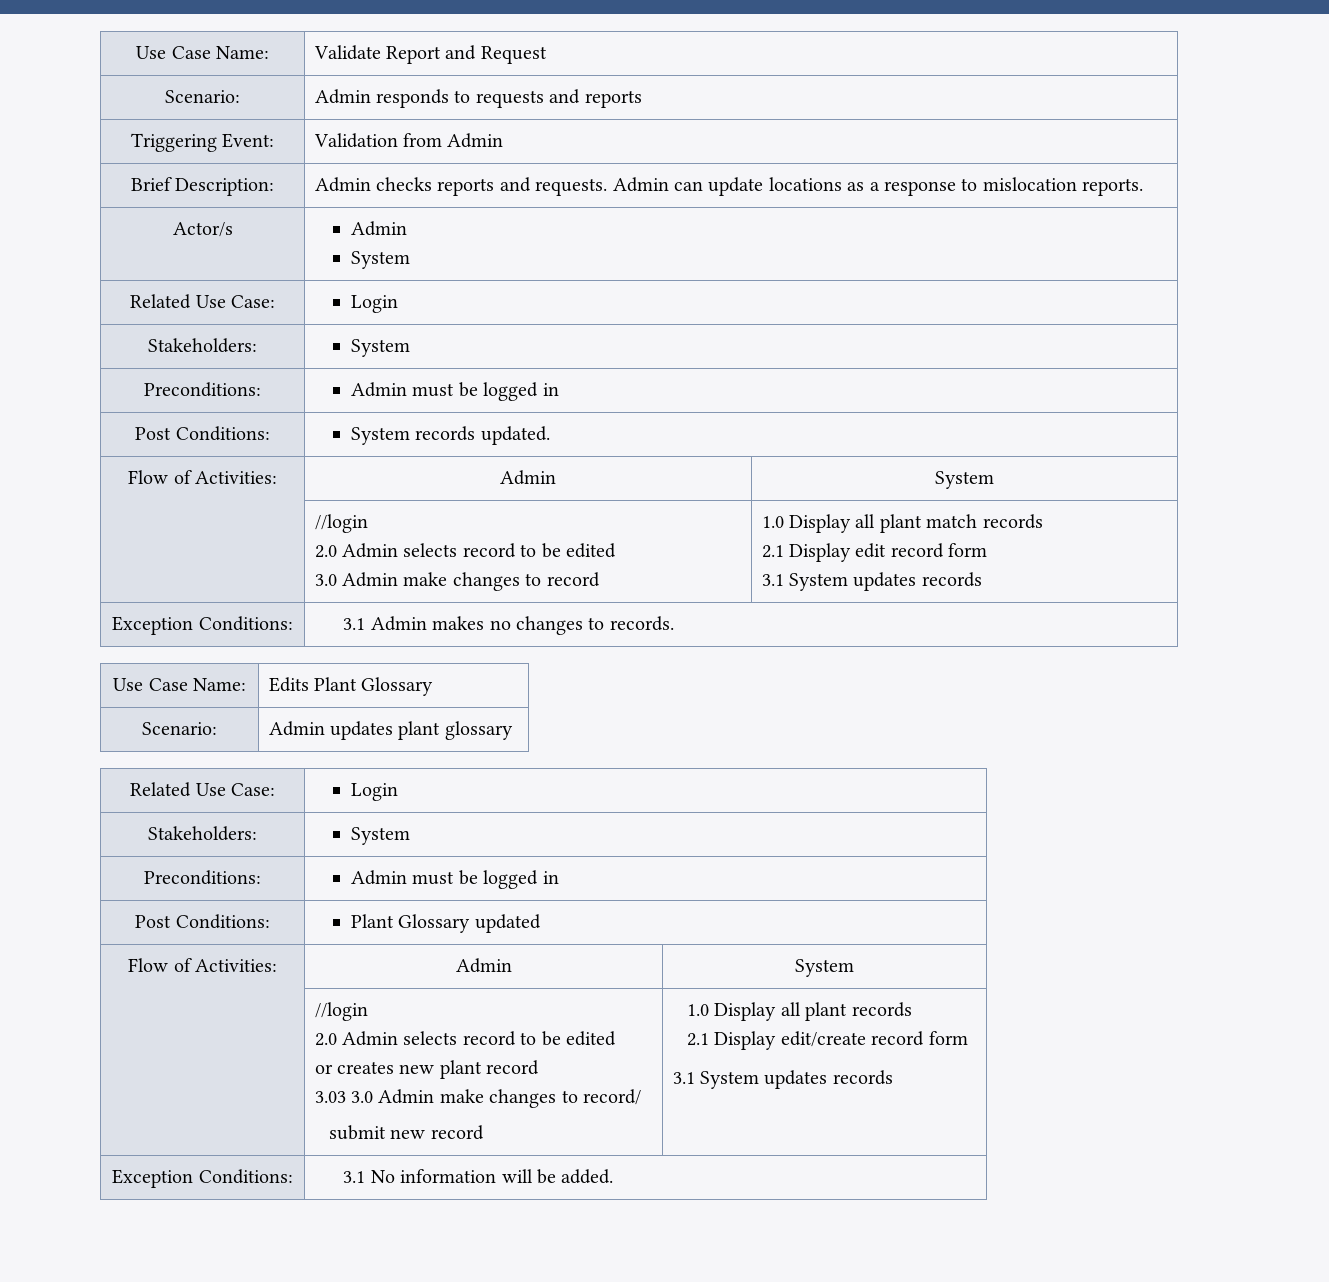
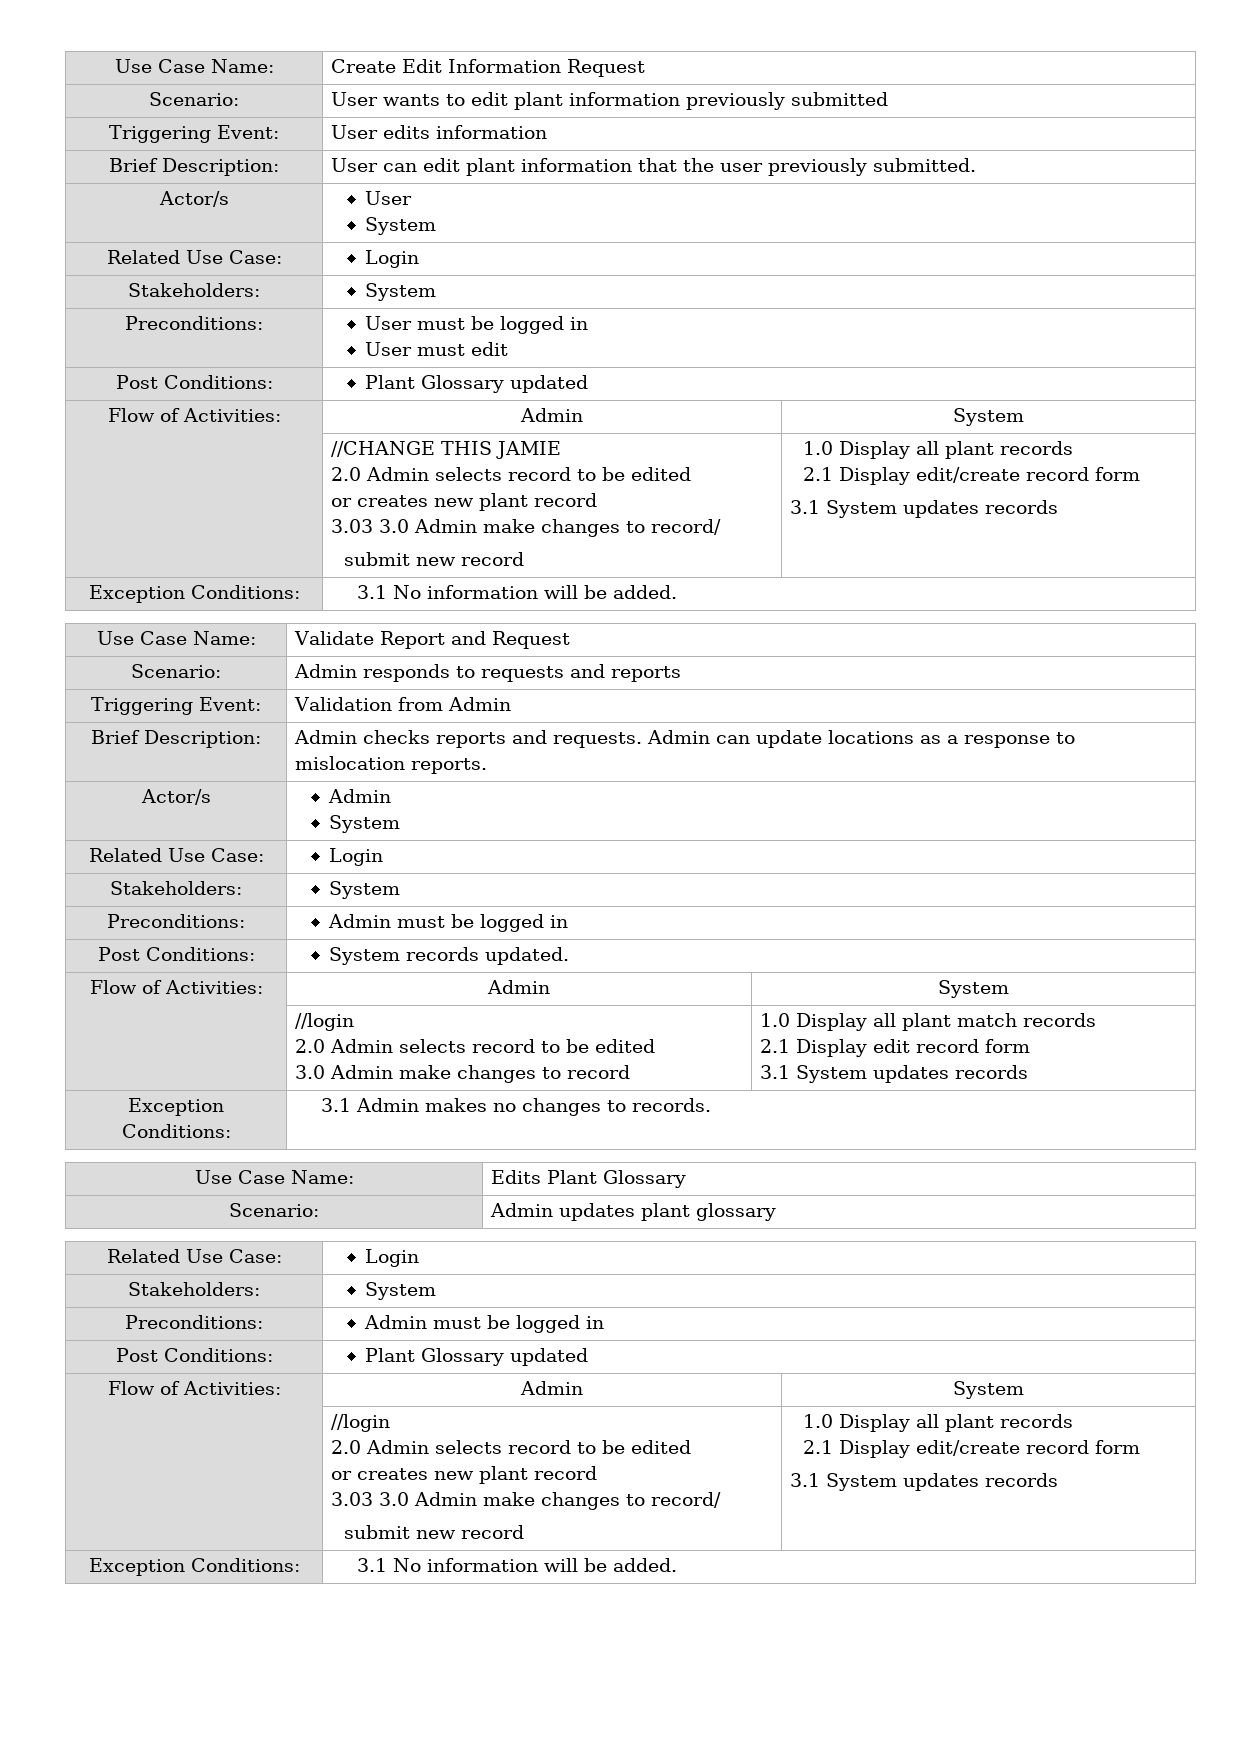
[136,46,269,59] Use Case Name: -> [114,59,274,73] [331,59,646,77] [149,92,239,106] [331,92,889,110] [109,125,279,143] [331,125,548,139] [109,158,279,176] [331,158,977,176] [158,191,229,207] [364,191,412,205] [364,217,436,235] [106,250,282,264] [364,250,419,268] [128,283,260,297] [364,283,436,301] [125,316,263,330] [364,316,588,334] [364,342,508,356] [115,375,273,389] [364,375,588,393] [107,408,281,422] [520,408,583,422] [953,408,1024,426] [331,441,562,459] [331,467,692,481] [331,493,598,511] [331,519,722,537] [343,552,524,566] [802,441,1073,459] [802,467,1140,485] [790,500,1059,518] [88,585,300,603] [356,585,677,599] [96,631,256,645] Use Case Name: | Create Edit Information Request // Scenario: | User wants to edit plant information previously submitted // Triggering Event: | User edits information // Brief Description: | User can edit plant information that the user previously submitted. // Actor/s | User // System // Related Use Case: | Login // Stakeholders: | System // Preconditions: | User must be logged in // User must edit // Post Conditions: | Plant Glossary updated // Flow of Activities: | Admin | System // | //CHANGE THIS JAMIE // 2.0 Admin selects record to be edited // or creates new plant record // 3.03 3.0 Admin make changes to record/ // submit new record | 1.0 Display all plant records // 2.1 Display edit/create record form // 3.1 System updates records // Exception Conditions: | 3.1 No information will be added. // Use Case Name:

